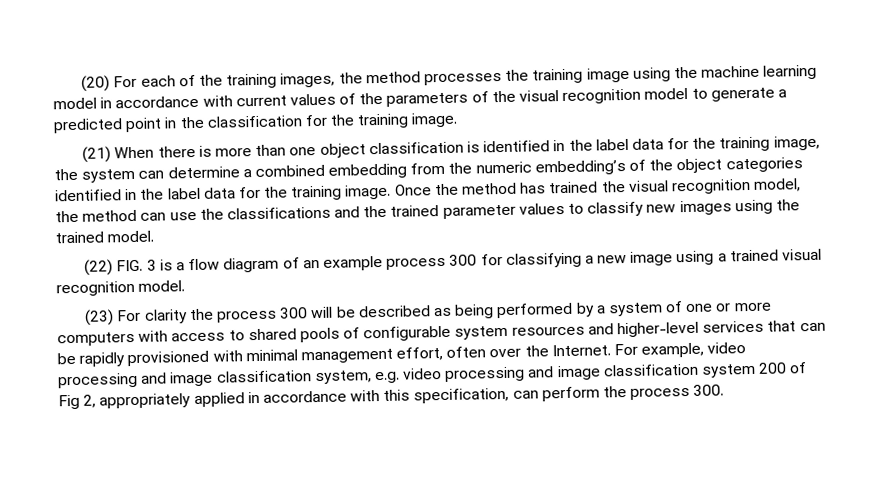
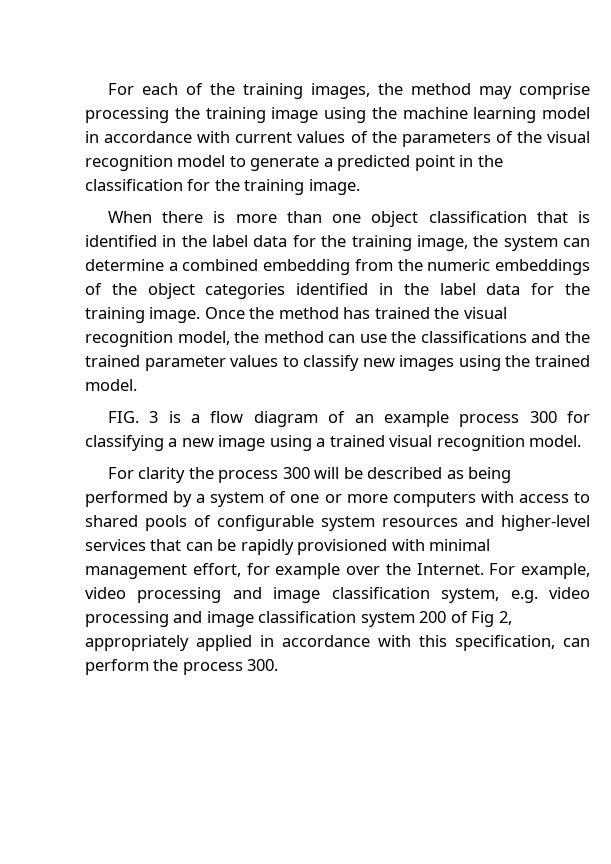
[81,75,111,92] (20) -> (107, 89) none
[423,72,502,86] processes -> [478,83,590,99] [85,107,169,123] may comprise processing
[82,146,112,163] (21) -> (360, 187) none
(464, 148) none -> [536,211,568,223] that
[534,159,626,176] embedding’s -> [495,259,590,275] embeddings
[84,259,114,276] (22) -> (137, 385) none
[85,309,115,326] (23) -> (582, 441) none
[446,346,487,358] often -> [246,563,341,579] for example

